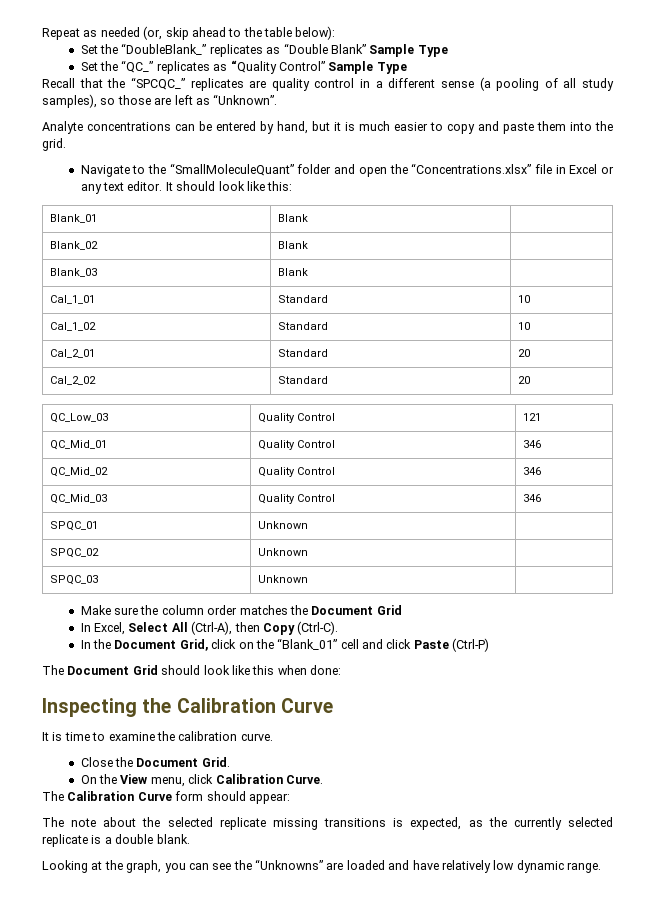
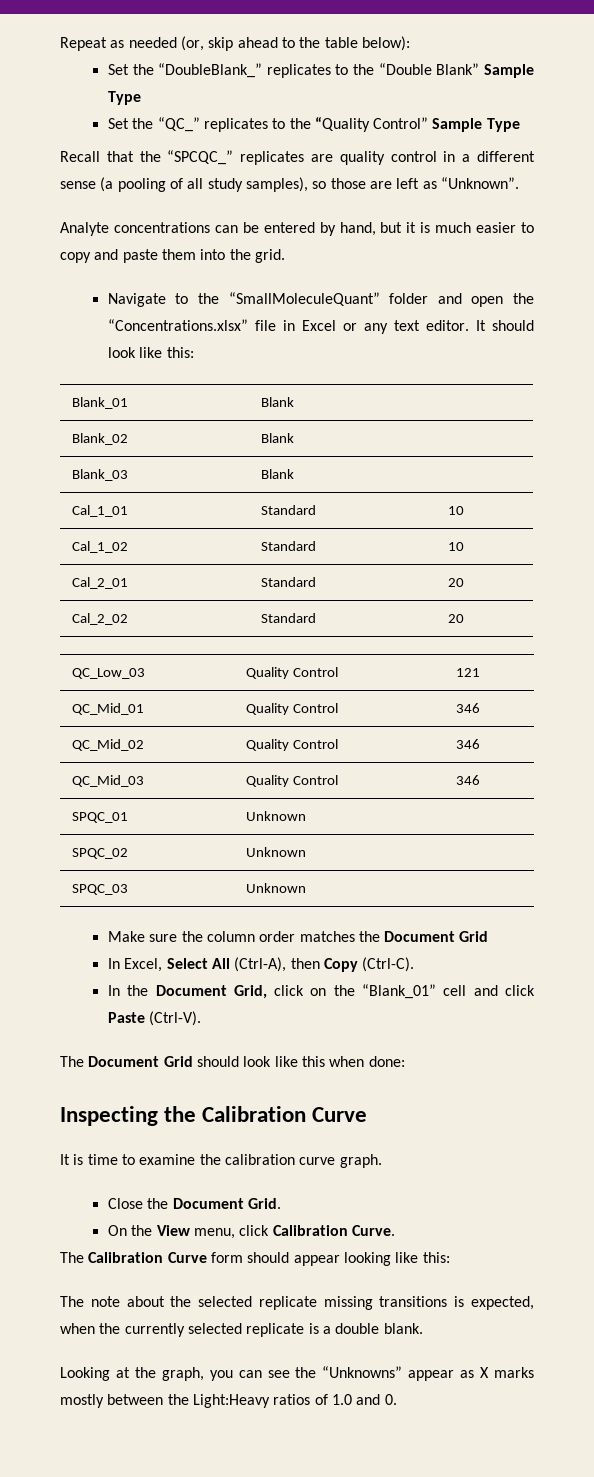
[266,47,281,54] as -> [335,64,375,75] to the
[213,64,228,71] as -> [272,118,311,129] to the
[452,638,490,652] (Ctrl-P) -> [149,1011,202,1026] (Ctrl-V).
[240,733,273,741] curve. -> [299,1154,382,1168] curve graph.
[248,793,290,804] appear: -> [293,1252,450,1266] appear looking like this:
[468,820,483,827] as -> [60,1323,95,1334] when
[326,860,601,873] are loaded and have relatively low dynamic range. -> [408,1367,534,1381] [60,1394,397,1408] appear as X marks mostly between the Light:Heavy ratios of 1.0 and 0.

